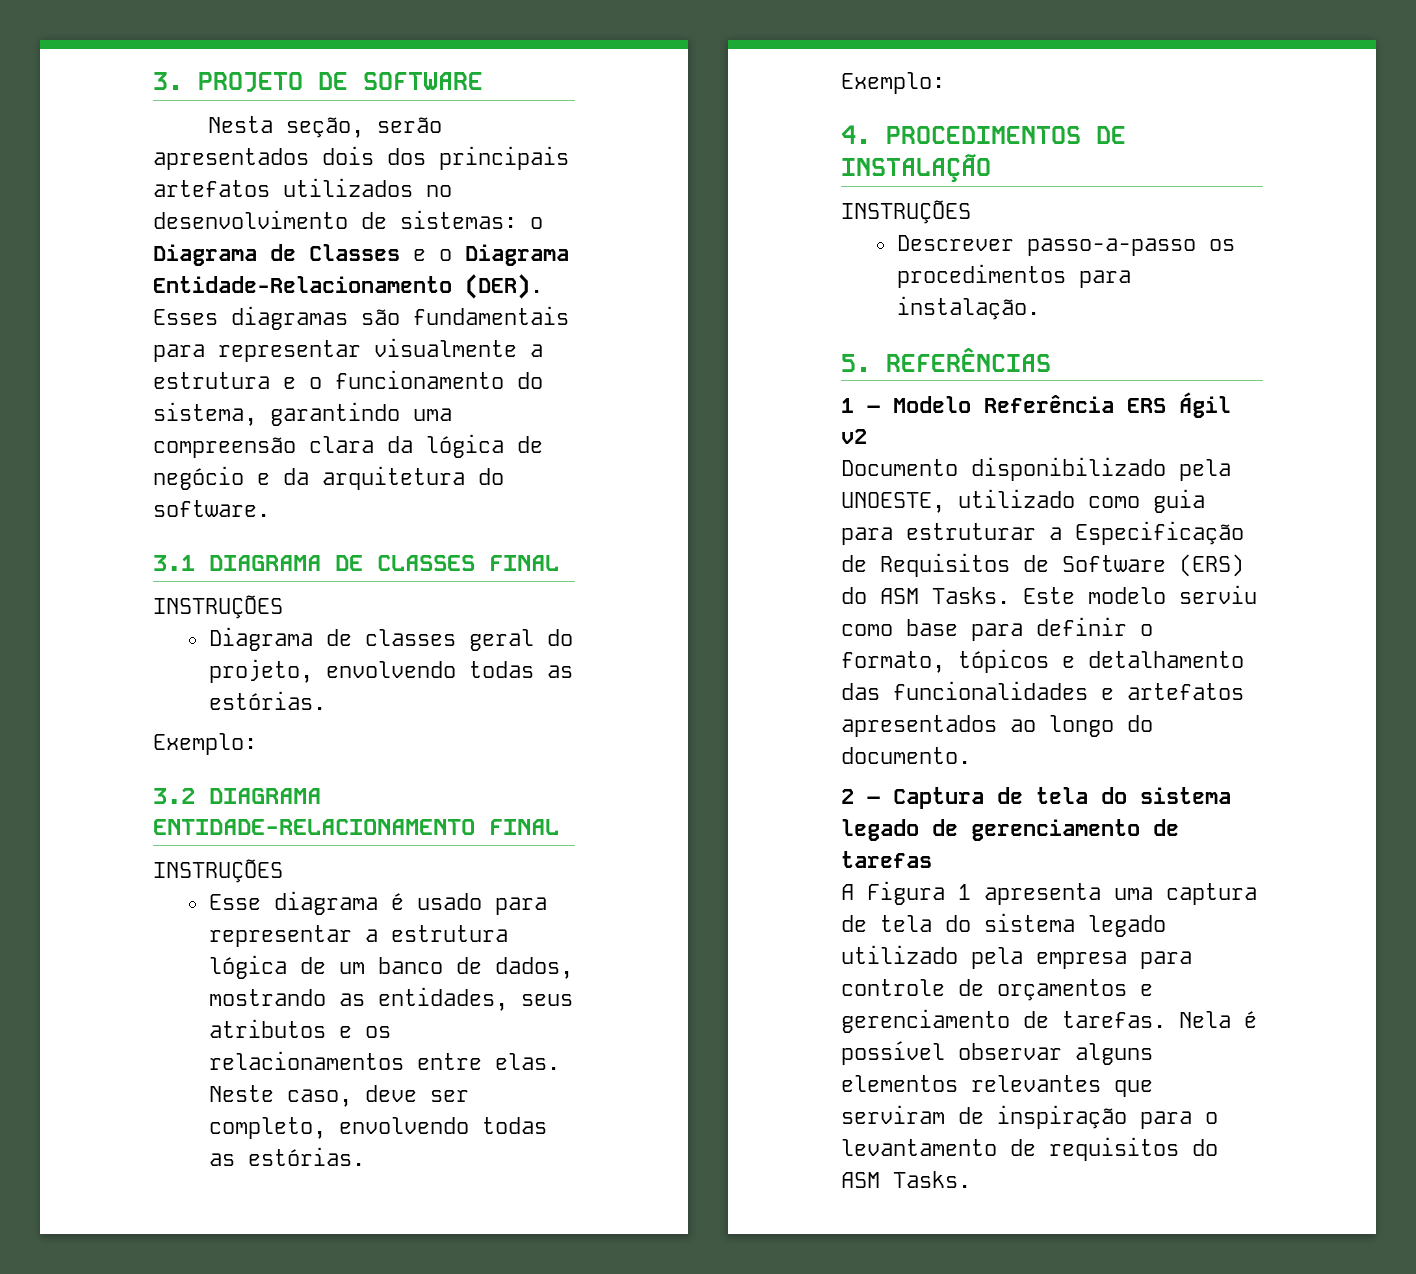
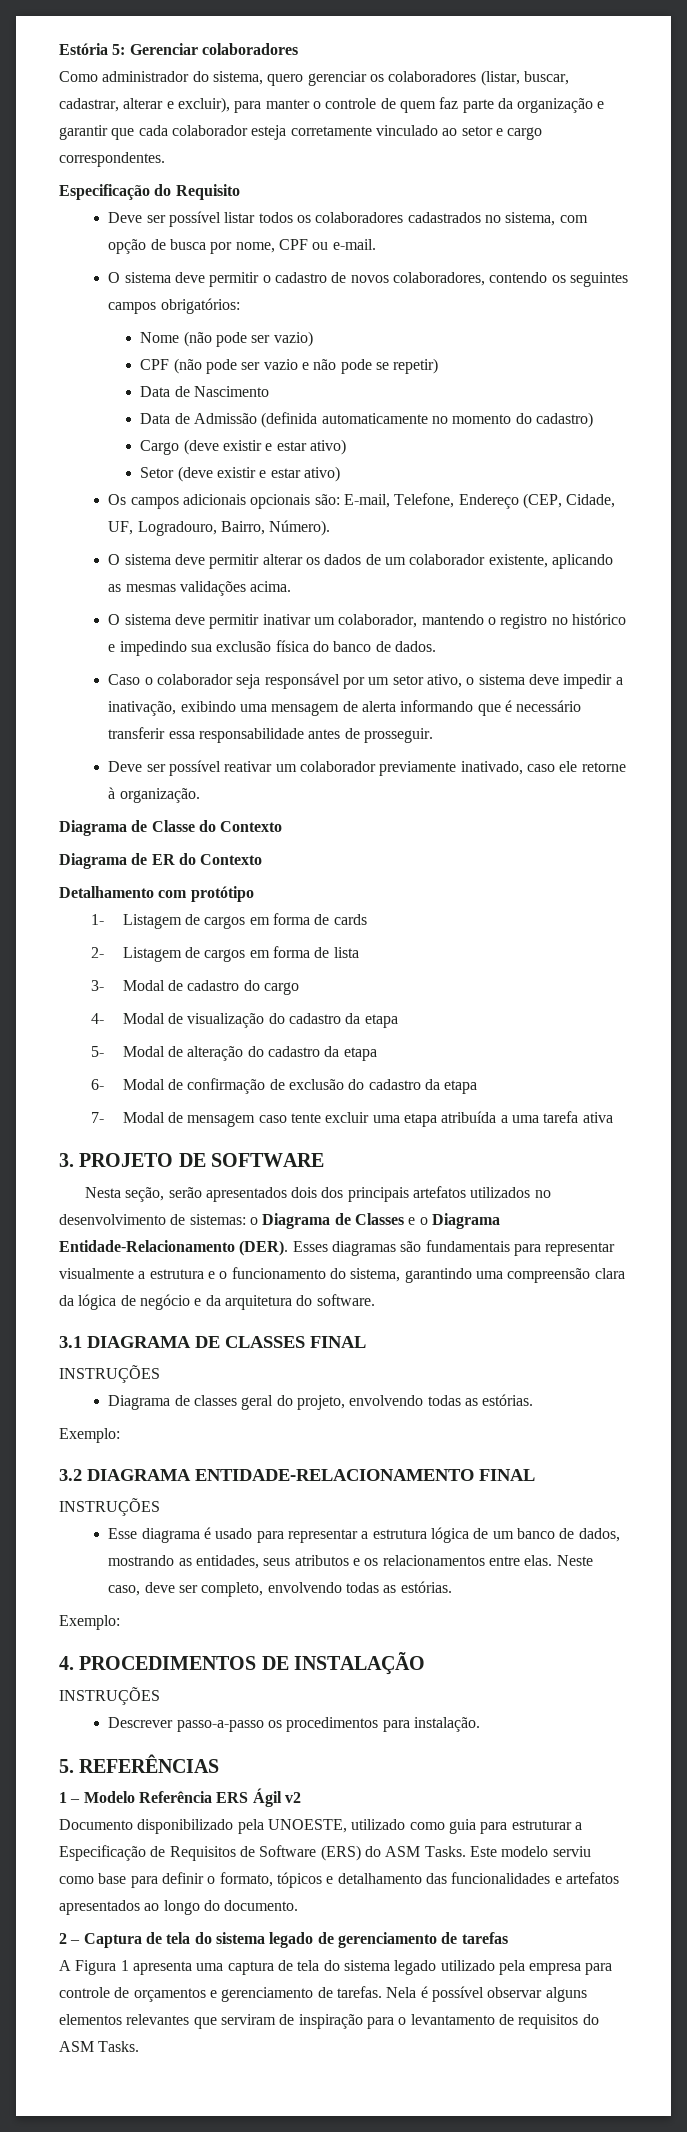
(153, 81) none -> [59,43,298,55] [59,70,569,86] [59,97,605,113] [59,125,543,140] [59,152,165,167] [59,184,240,200] [108,211,588,227] [108,239,376,254] [108,272,628,287] [108,298,240,314] [140,331,313,347] [140,358,439,374] [140,386,269,397] [140,412,593,428] [140,439,346,455] [140,466,340,482] [108,493,616,509] [108,520,331,536] [108,554,613,569] [108,581,292,596] [108,613,626,629] [108,640,437,656] [108,673,623,689] [108,700,582,716] [108,727,434,743] [108,760,626,776] [108,787,200,803] [59,820,283,836] [59,853,263,869] [59,886,254,902] [90,913,367,929] [90,946,359,962] [90,980,299,995] [90,1013,398,1028] [90,1046,377,1061] [90,1078,478,1094] [90,1111,613,1127] Estória 5: Gerenciar colaboradores // Como administrador do sistema, quero gerenciar os colaboradores (listar, buscar, cadastrar, alterar e excluir), para manter o controle de quem faz parte da organização e garantir que cada colaborador esteja corretamente vinculado ao setor e cargo correspondentes. // Especificação do Requisito // Deve ser possível listar todos os colaboradores cadastrados no sistema, com opção de busca por nome, CPF ou e-mail. // O sistema deve permitir o cadastro de novos colaboradores, contendo os seguintes campos obrigatórios: // Nome (não pode ser vazio) // CPF (não pode ser vazio e não pode se repetir) // Data de Nascimento // Data de Admissão (definida automaticamente no momento do cadastro) // Cargo (deve existir e estar ativo) // Setor (deve existir e estar ativo) // Os campos adicionais opcionais são: E-mail, Telefone, Endereço (CEP, Cidade, UF, Logradouro, Bairro, Número). // O sistema deve permitir alterar os dados de um colaborador existente, aplicando as mesmas validações acima. // O sistema deve permitir inativar um colaborador, mantendo o registro no histórico e impedindo sua exclusão física do banco de dados. // Caso o colaborador seja responsável por um setor ativo, o sistema deve impedir a inativação, exibindo uma mensagem de alerta informando que é necessário transferir essa responsabilidade antes de prosseguir. // Deve ser possível reativar um colaborador previamente inativado, caso ele retorne à organização. // Diagrama de Classe do Contexto // Diagrama de ER do Contexto // Detalhamento com protótipo // 1- Listagem de cargos em forma de cards // 2- Listagem de cargos em forma de lista // 3- Modal de cadastro do cargo // 4- Modal de visualização do cadastro da etapa // 5- Modal de alteração do cadastro da etapa // 6- Modal de confirmação de exclusão do cadastro da etapa // 7- Modal de mensagem caso tente excluir uma etapa atribuída a uma tarefa ativa //

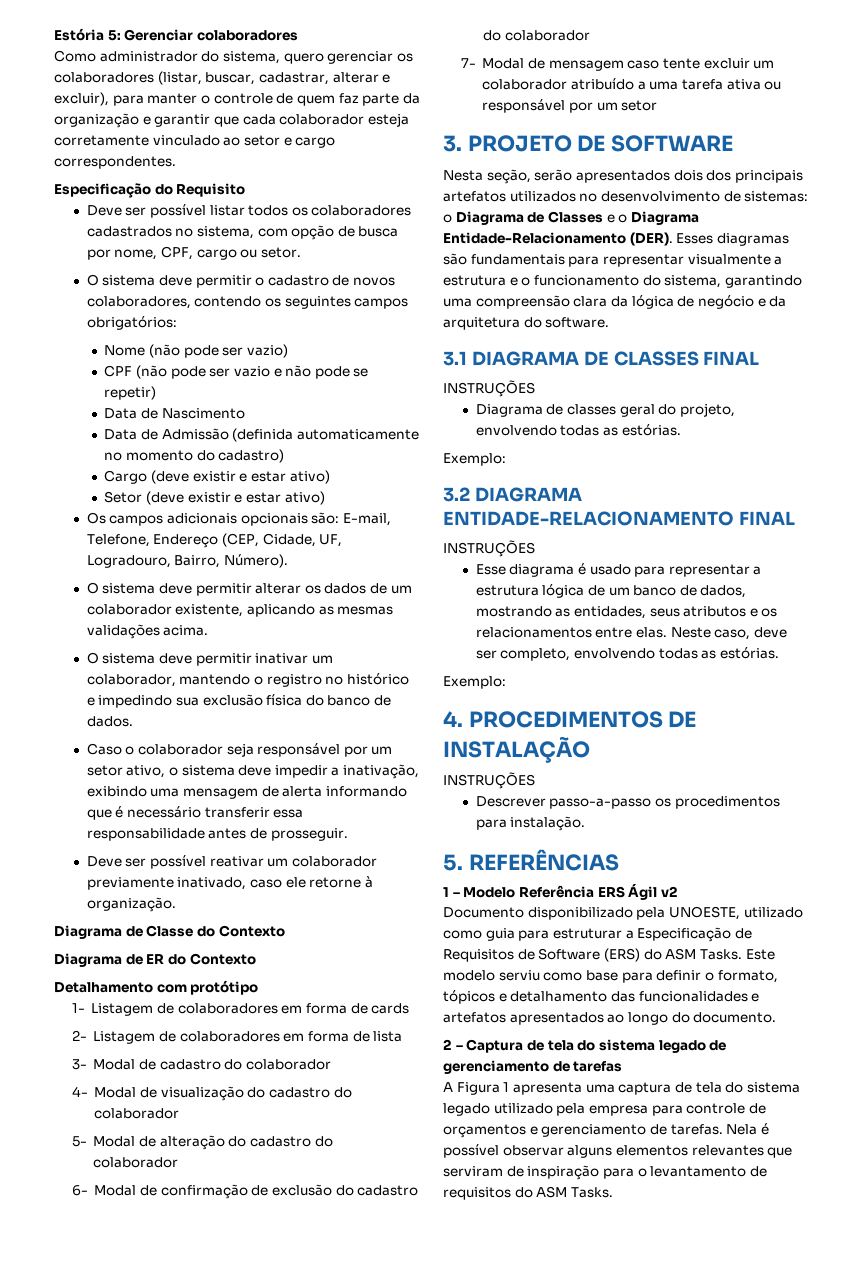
[279,239,376,250] CPF ou e-mail. -> [160,246,301,260] CPF, cargo ou setor.
[204,916,246,929] cargos -> [177,1003,278,1014] colaboradores
[204,949,246,962] cargos -> [179,1031,280,1042] colaboradores
[263,982,299,995] cargo -> [246,1059,332,1070] colaborador
[345,1013,398,1028] da etapa -> [333,1087,352,1098] [94,1108,180,1119] do colaborador
[324,1046,377,1061] da etapa -> [314,1136,333,1147] [93,1157,179,1168] do colaborador
[424,1079,478,1094] da etapa -> [483,30,591,41] do colaborador
[372,1111,497,1127] uma etapa atribuída -> [753,60,775,69] [482,78,635,90] um colaborador atribuído
(613, 1117) none -> [764,81,782,90] [482,99,658,113] ou responsável por um setor

